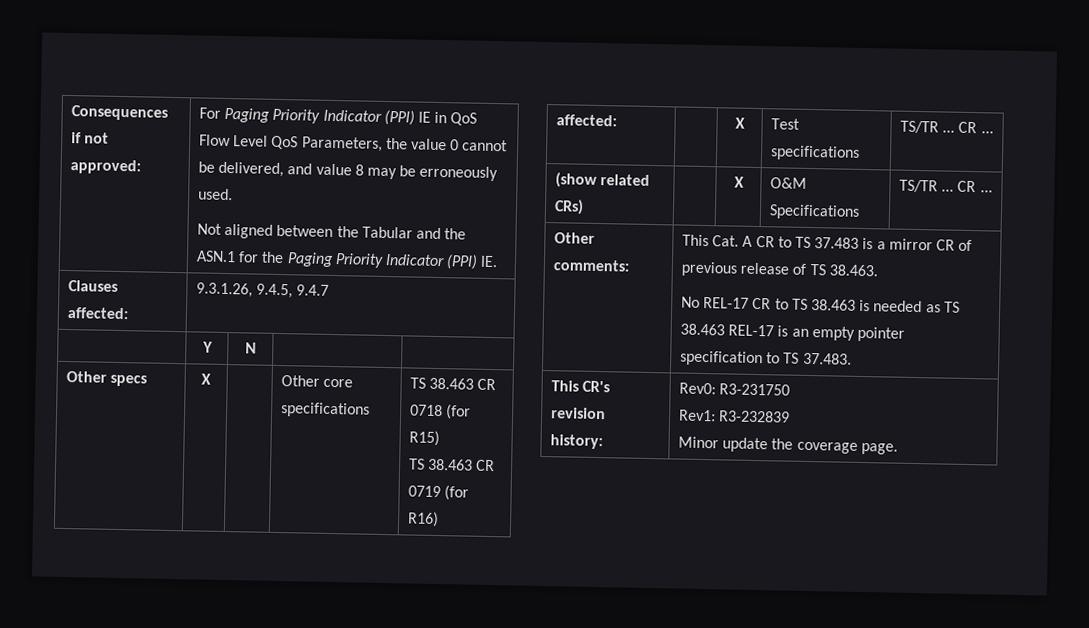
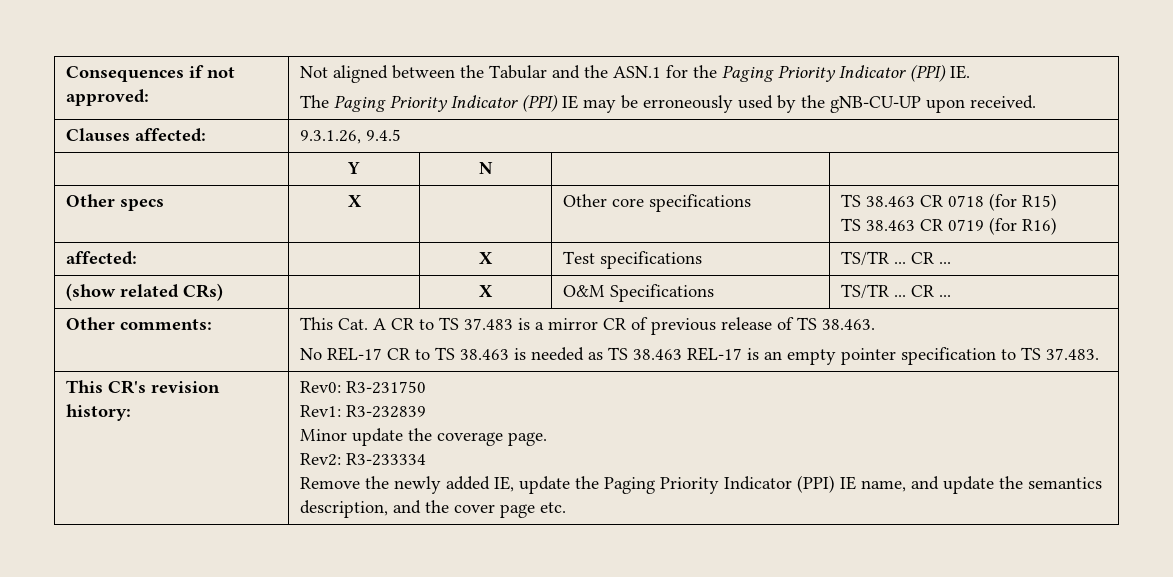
[199,107,478,126] [199,134,509,152] [198,161,499,182] [198,188,234,201] For Paging Priority Indicator (PPI) IE in QoS Flow Level QoS Parameters, the value 0 cannot be delivered, and value 8 may be erroneously used. // -> (150, 97) none
(499, 261) none -> [300,94,1037,113] // The Paging Priority Indicator (PPI) IE may be erroneously used by the gNB-CU-UP upon received.
[256,283,330,299] 9.4.5, 9.4.7 -> [366,129,402,141] 9.4.5
(898, 448) none -> [300,453,427,466] [300,475,1103,494] [300,500,567,518] // Rev2: R3-233334 // Remove the newly added IE, update the Paging Priority Indicator (PPI) IE name, and update the semantics description, and the cover page etc.

